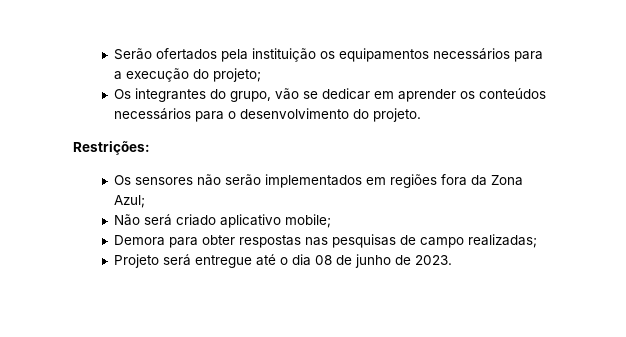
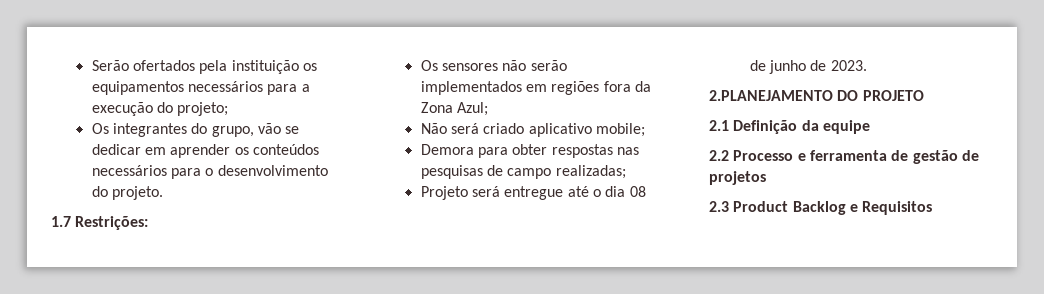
(421, 115) none -> [51,216,71,227] 1.7
(452, 260) none -> [709,90,924,101] [709,120,870,134] [709,150,979,164] [709,171,766,185] [709,201,933,215] // 2.PLANEJAMENTO DO PROJETO // 2.1 Definição da equipe // 2.2 Processo e ferramenta de gestão de projetos // 2.3 Product Backlog e Requisitos

